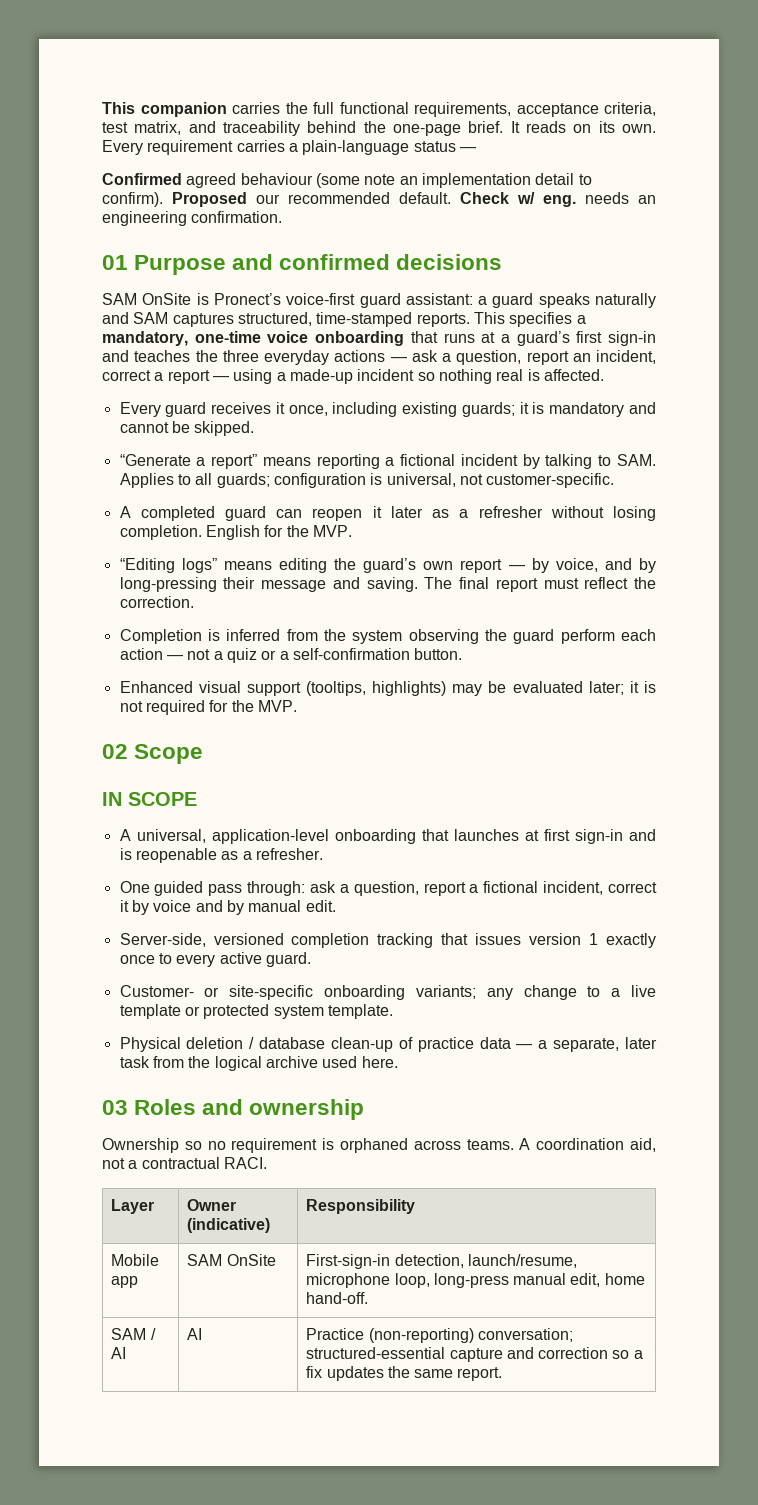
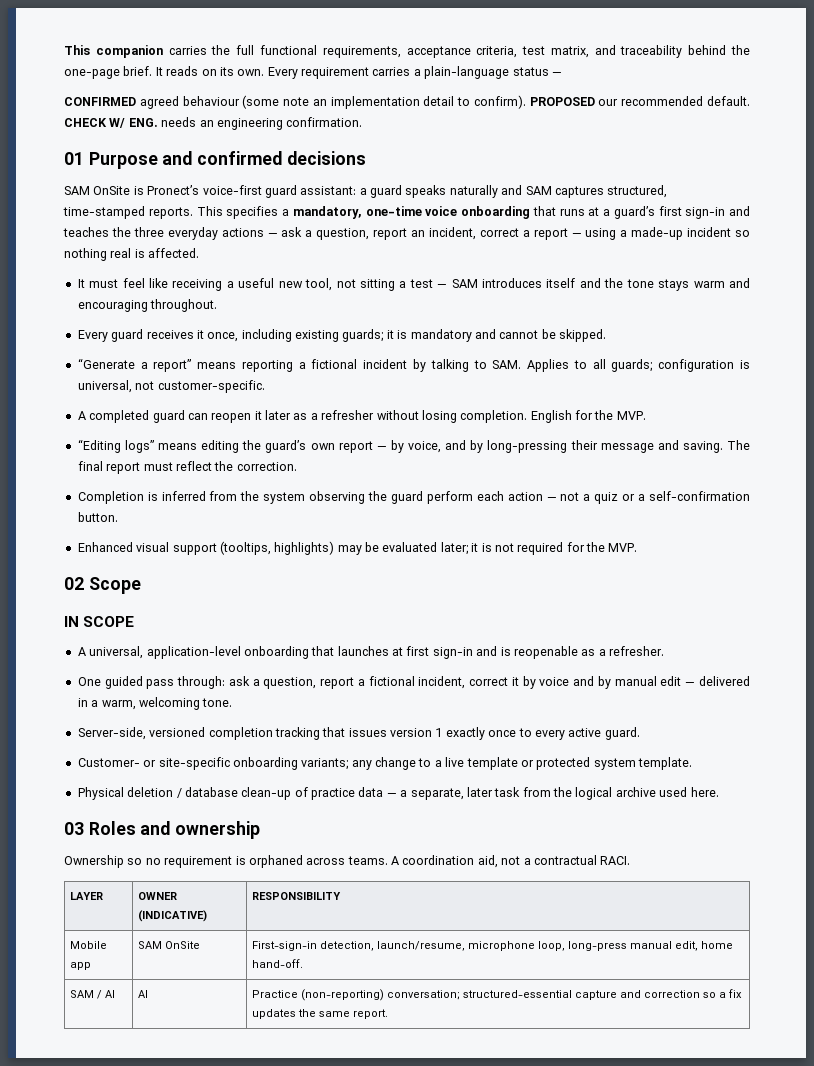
[102,173,182,185] Confirmed -> [64,97,136,106] CONFIRMED
[172,192,247,207] Proposed -> [529,97,595,106] PROPOSED
[460,192,576,207] Check w/ eng. -> [64,118,158,128] CHECK W/ ENG.
(604, 375) none -> [77,278,750,291] [77,299,218,312] // It must feel like receiving a useful new tool, not sitting a test — SAM introduces itself and the tone stays warm and encouraging throughout.
[305,900,336,912] edit. -> [660,676,751,686] [77,697,233,710] edit — delivered in a warm, welcoming tone.
[111,1199,155,1214] [187,1199,237,1211] [187,1218,271,1233] [306,1199,416,1214] Layer | Owner (indicative) | Responsibility -> [70,892,104,900] [138,892,178,900] [138,910,208,922] [252,892,342,900] LAYER | OWNER (INDICATIVE) | RESPONSIBILITY

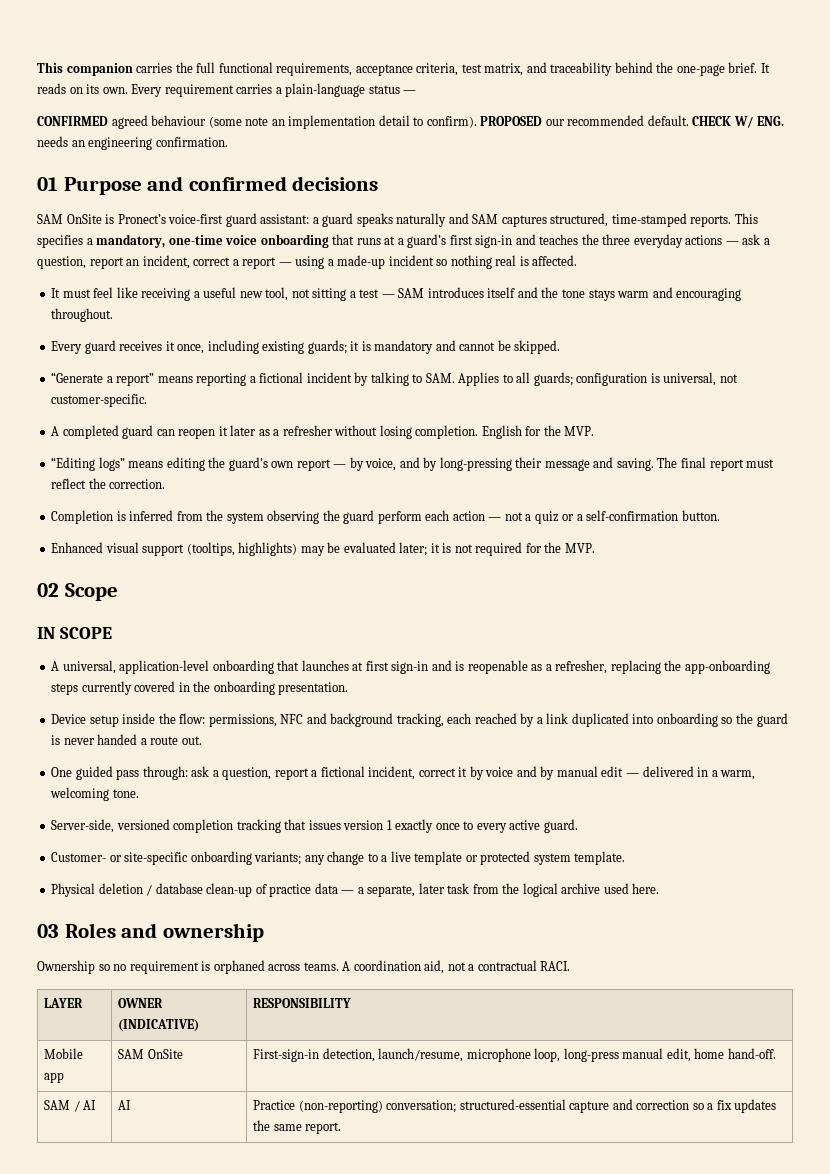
[609,646,664,656] refresher. -> [555,660,770,674] [51,681,349,695] [51,713,788,727] [51,734,202,745] refresher, replacing the app-onboarding steps currently covered in the onboarding presentation. // Device setup inside the flow: permissions, NFC and background tracking, each reached by a link duplicated into onboarding so the guard is never handed a route out.

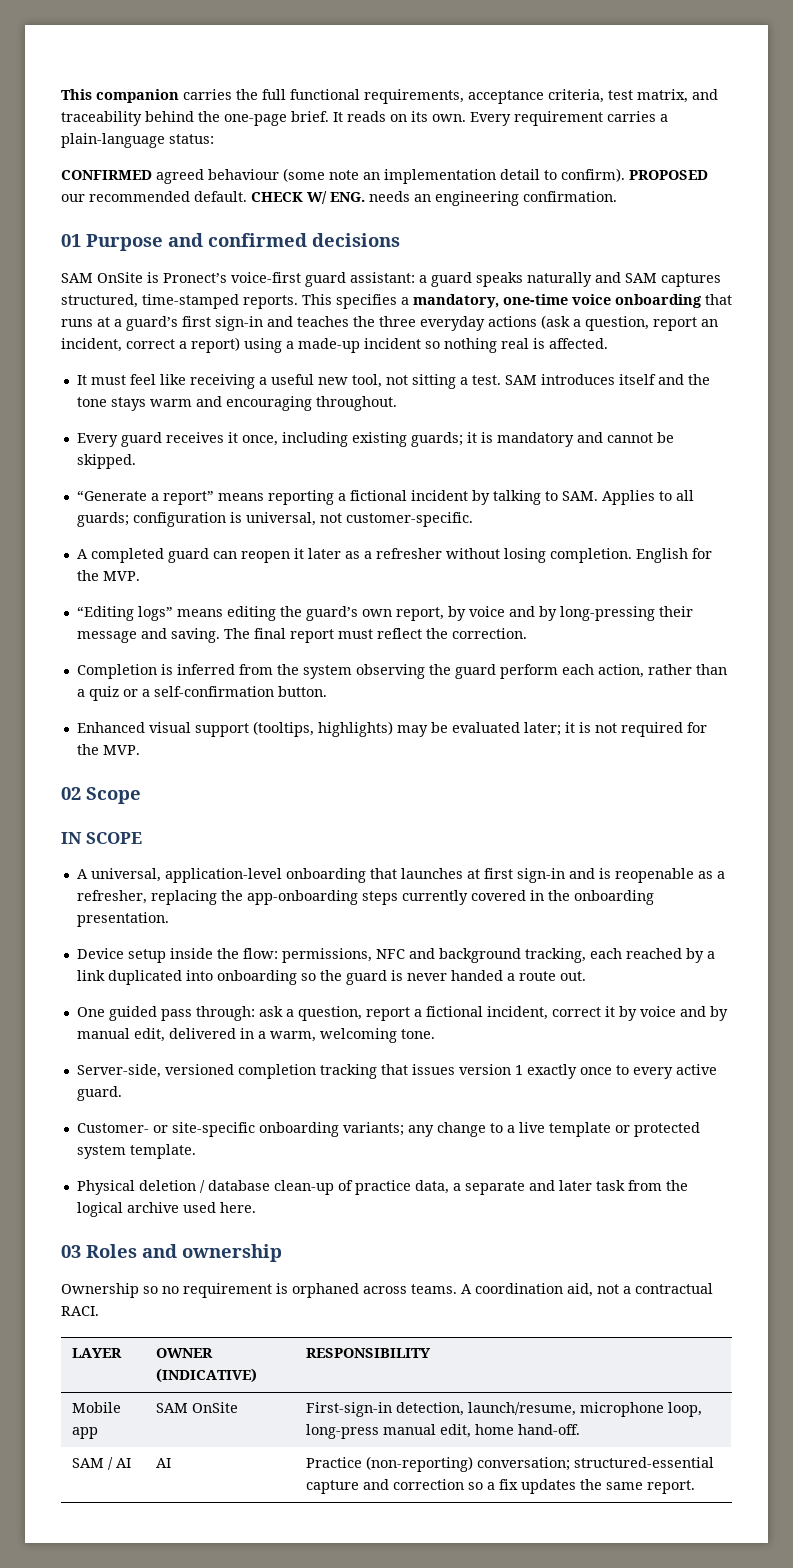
[368,85,417,94] status — -> [169,134,214,144] status:
[725,234,761,245] — ask -> [541,315,570,329] (ask
[242,257,292,269] report — -> [191,337,240,353] report)
[359,289,395,298] test — -> [471,375,501,385] test.
[296,457,397,471] report — by voice, -> [395,606,505,621] report, by voice
[452,511,523,521] action — not -> [597,664,727,678] action, rather than
[601,766,639,777] edit — -> [133,1028,165,1042] edit,
[314,883,416,897] data — a separate, -> [414,1180,555,1195] data, a separate and

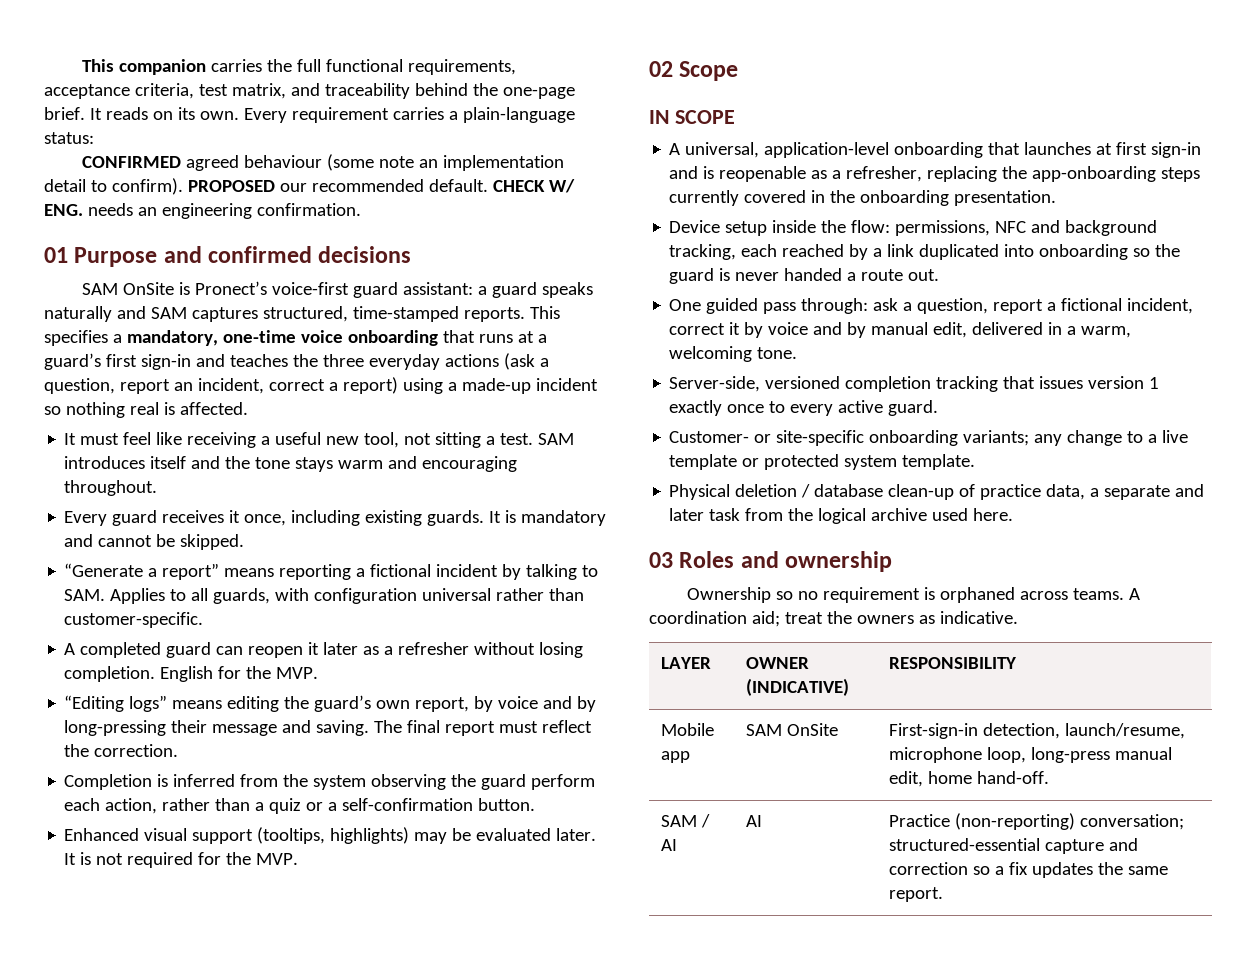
[410,432,477,447] guards; it -> [427,510,502,526] guards. It
[76,512,342,527] guards; configuration is universal, not -> [213,588,585,604] guards, with configuration universal rather than
[523,722,575,736] later; it -> [556,828,597,841] [64,853,77,865] later. It
[567,1283,713,1297] [61,1306,99,1316] aid, not a contractual RACI. -> [751,611,1018,627] aid; treat the owners as indicative.

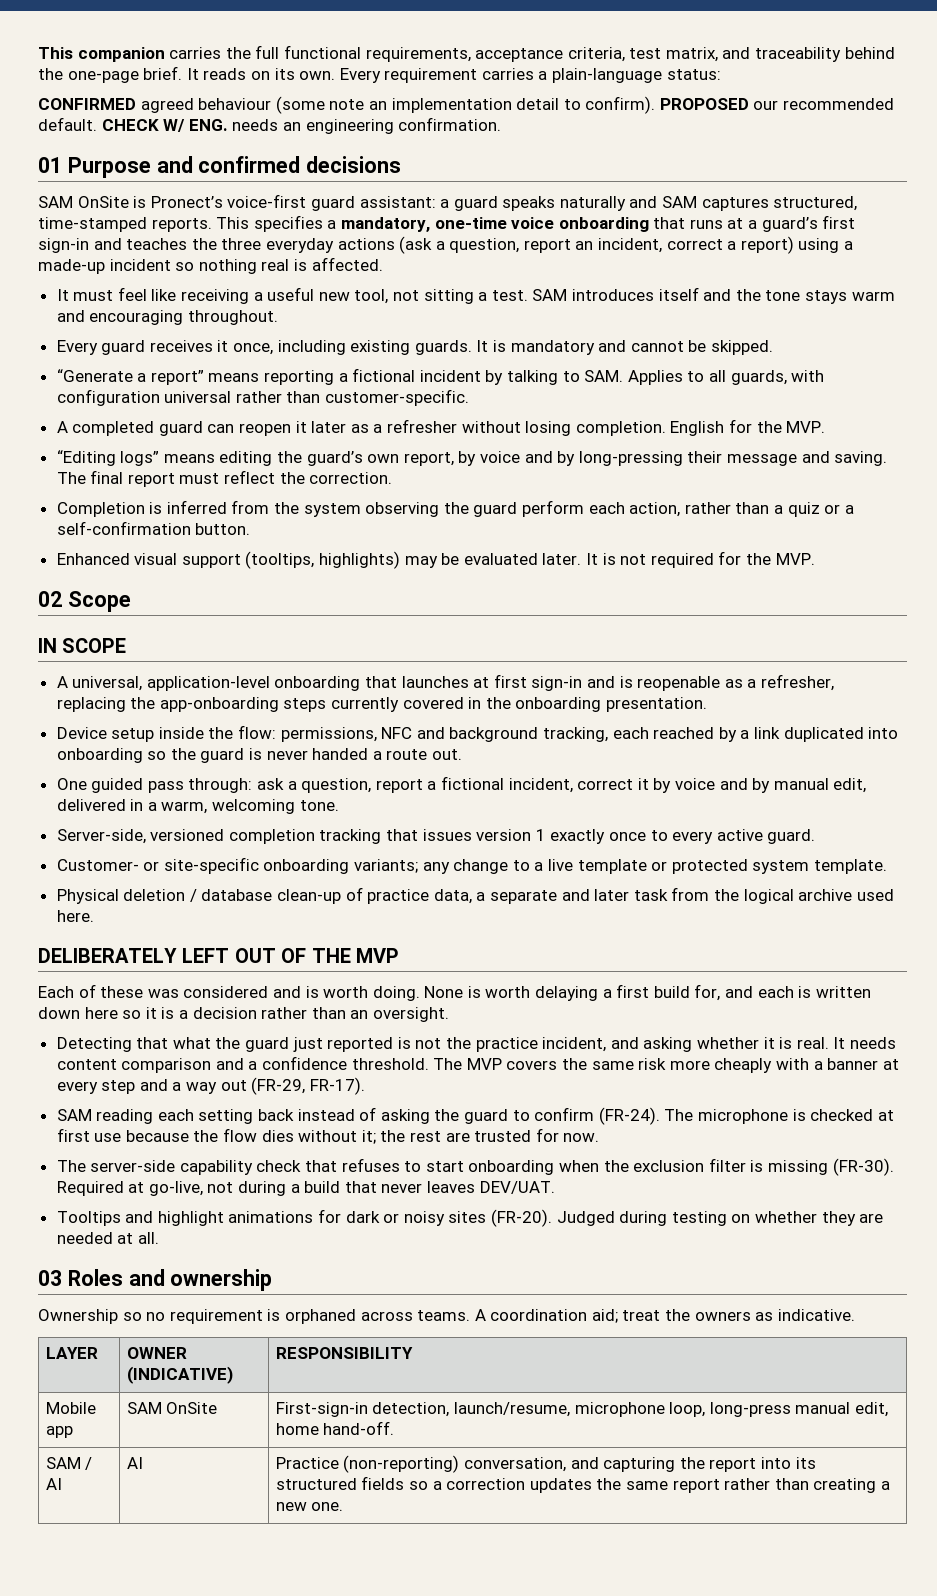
(1014, 514) none -> [38,948,399,963] [38,984,871,1001] [38,1007,449,1022] [56,1037,896,1052] [56,1056,899,1073] [56,1077,365,1095] [56,1107,894,1125] [56,1128,600,1144] [56,1158,894,1176] [56,1181,555,1196] [56,1209,884,1227] [56,1232,159,1244] // DELIBERATELY LEFT OUT OF THE MVP // Each of these was considered and is worth doing. None is worth delaying a first build for, and each is written down here so it is a decision rather than an oversight. // Detecting that what the guard just reported is not the practice incident, and asking whether it is real. It needs content comparison and a confidence threshold. The MVP covers the same risk more cheaply with a banner at every step and a way out (FR-29, FR-17). // SAM reading each setting back instead of asking the guard to confirm (FR-24). The microphone is checked at first use because the flow dies without it; the rest are trusted for now. // The server-side capability check that refuses to start onboarding when the exclusion filter is missing (FR-30). Required at go-live, not during a build that never leaves DEV/UAT. // Tooltips and highlight animations for dark or noisy sites (FR-20). Judged during testing on whether they are needed at all.
[1080,814,1185,830] [889,838,1139,854] [889,862,969,875] conversation; structured-essential capture and correction -> [464,1457,816,1472] [275,1476,405,1490] conversation, and capturing the report into its structured fields
[1009,862,1029,875] fix -> [446,1478,526,1490] correction
[889,887,944,902] report. -> [672,1478,890,1493] [275,1502,344,1511] report rather than creating a new one.

